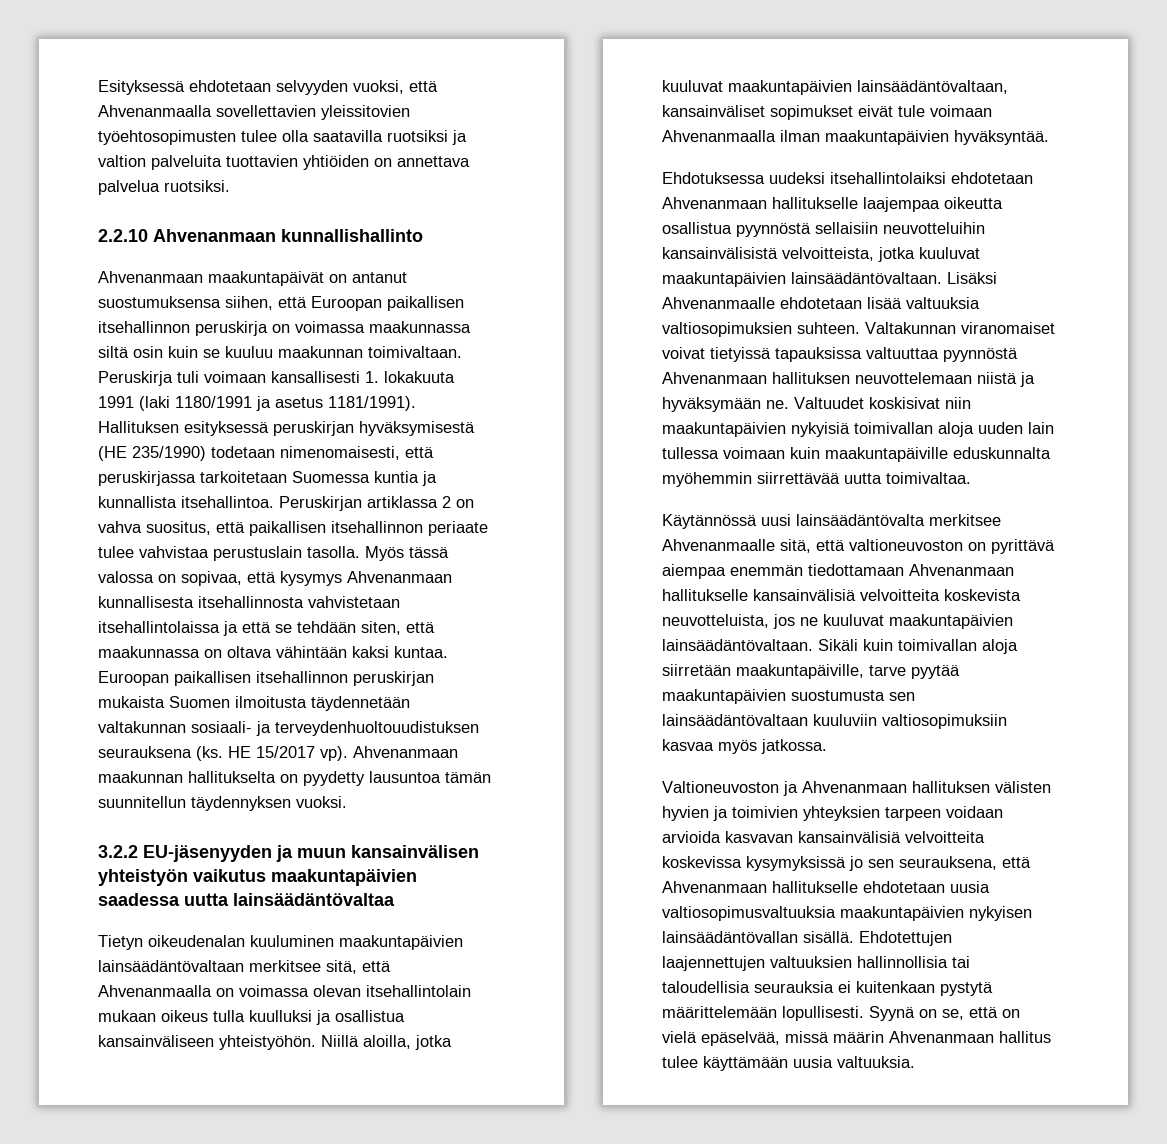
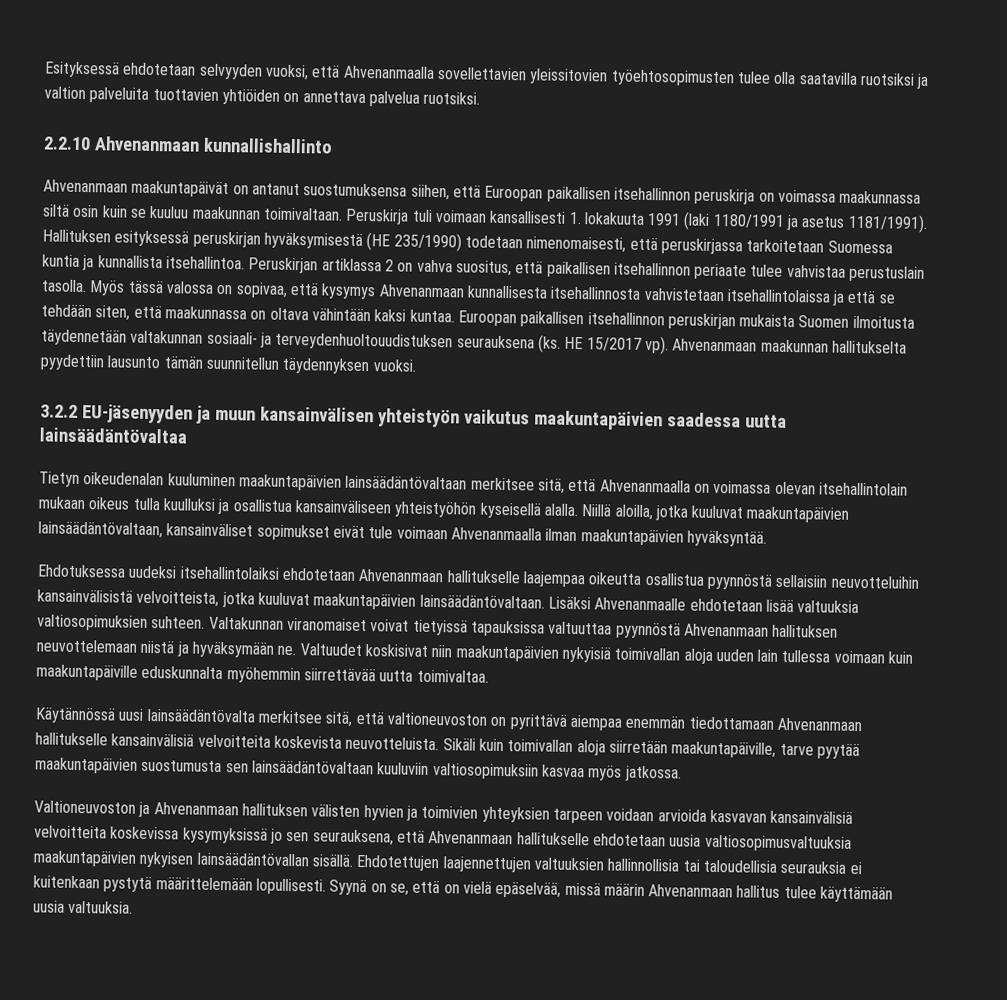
[280,771,441,786] on pyydetty lausuntoa -> [40,354,161,371] pyydettiin lausunto
[219,1035,316,1050] yhteistyöhön. -> [394,501,578,519] yhteistyöhön kyseisellä alalla.
[662,539,775,551] Ahvenanmaalle -> (322, 717) none
[662,614,1013,629] [662,639,813,651] neuvotteluista, jos ne kuuluvat maakuntapäivien lainsäädäntövaltaan. -> [345,736,440,751] neuvotteluista.

